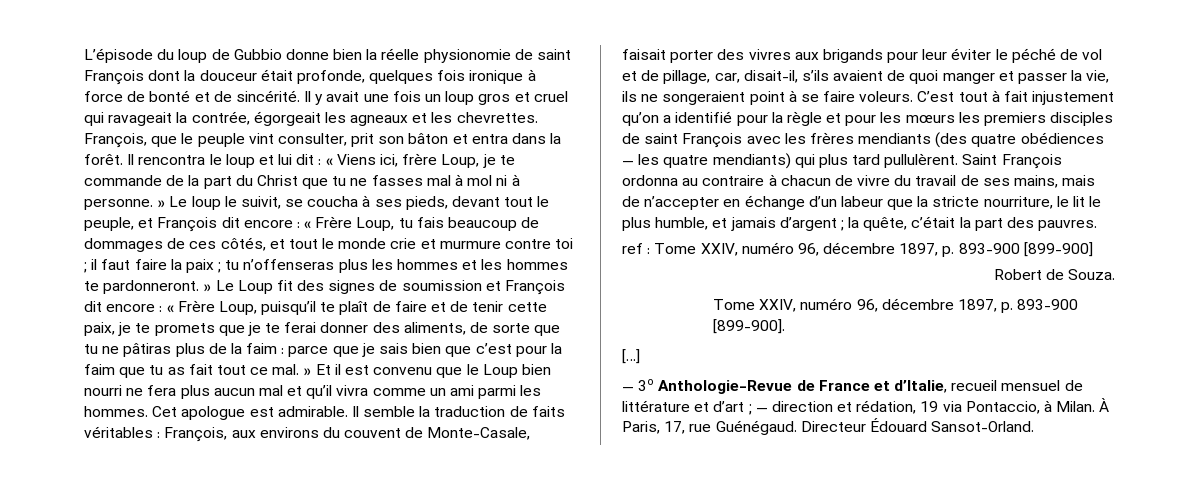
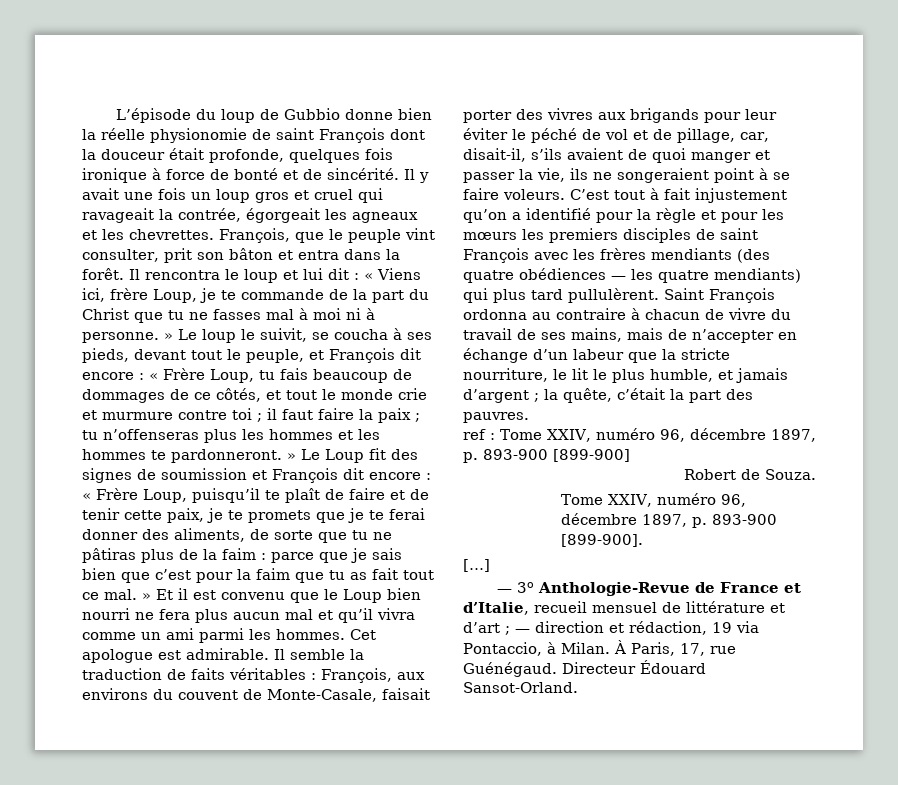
[467,175,493,186] mol -> [313,308,341,320] moi
[189,241,217,249] ces -> [194,392,211,400] ce
[856,400,917,414] rédation, -> [629,621,707,635] rédaction,

